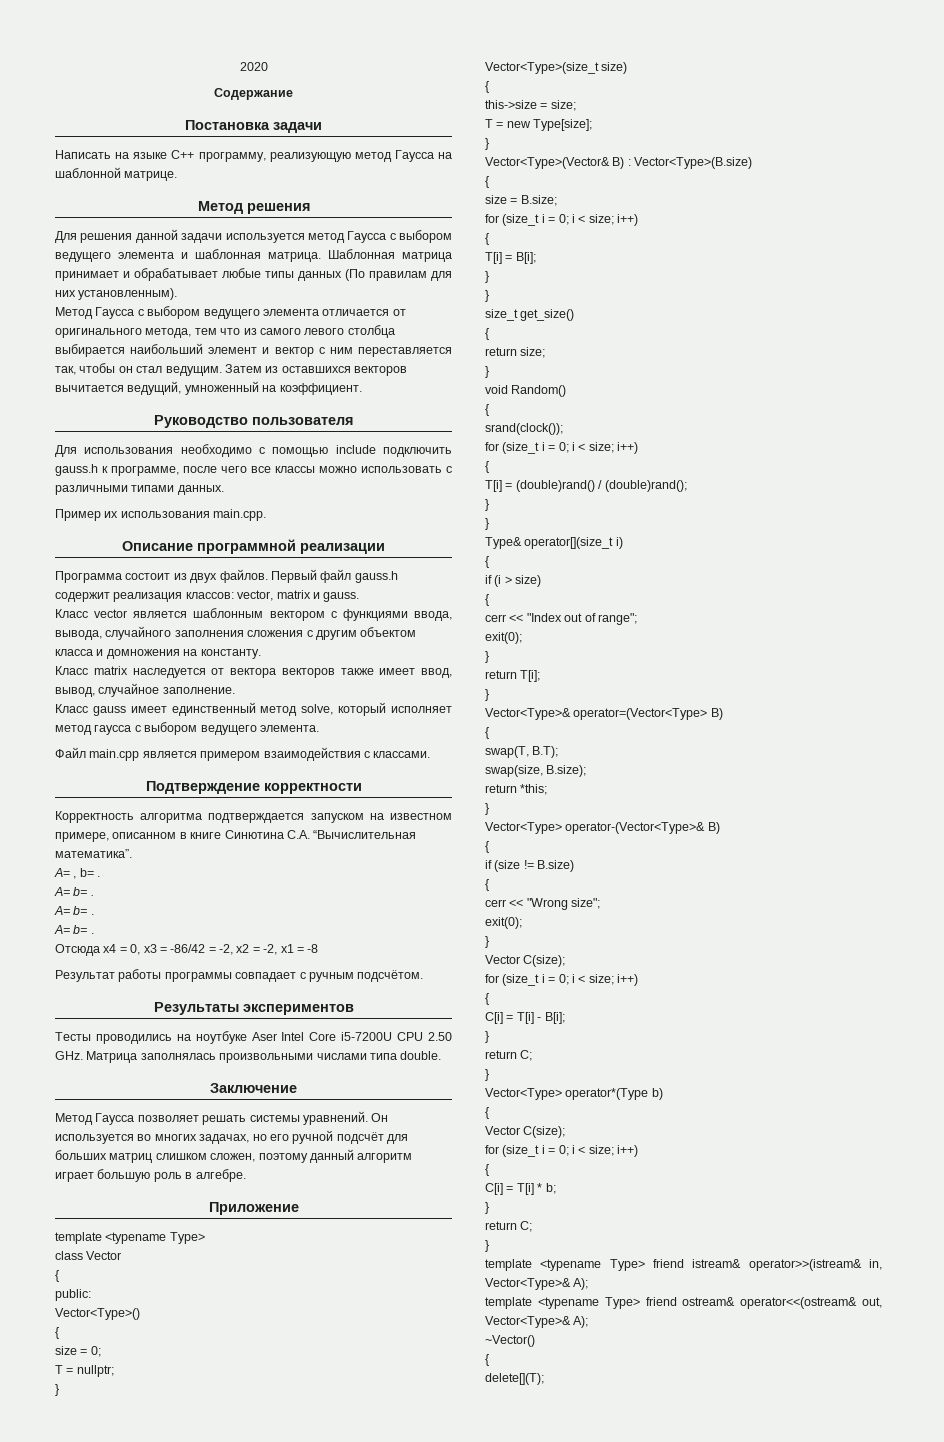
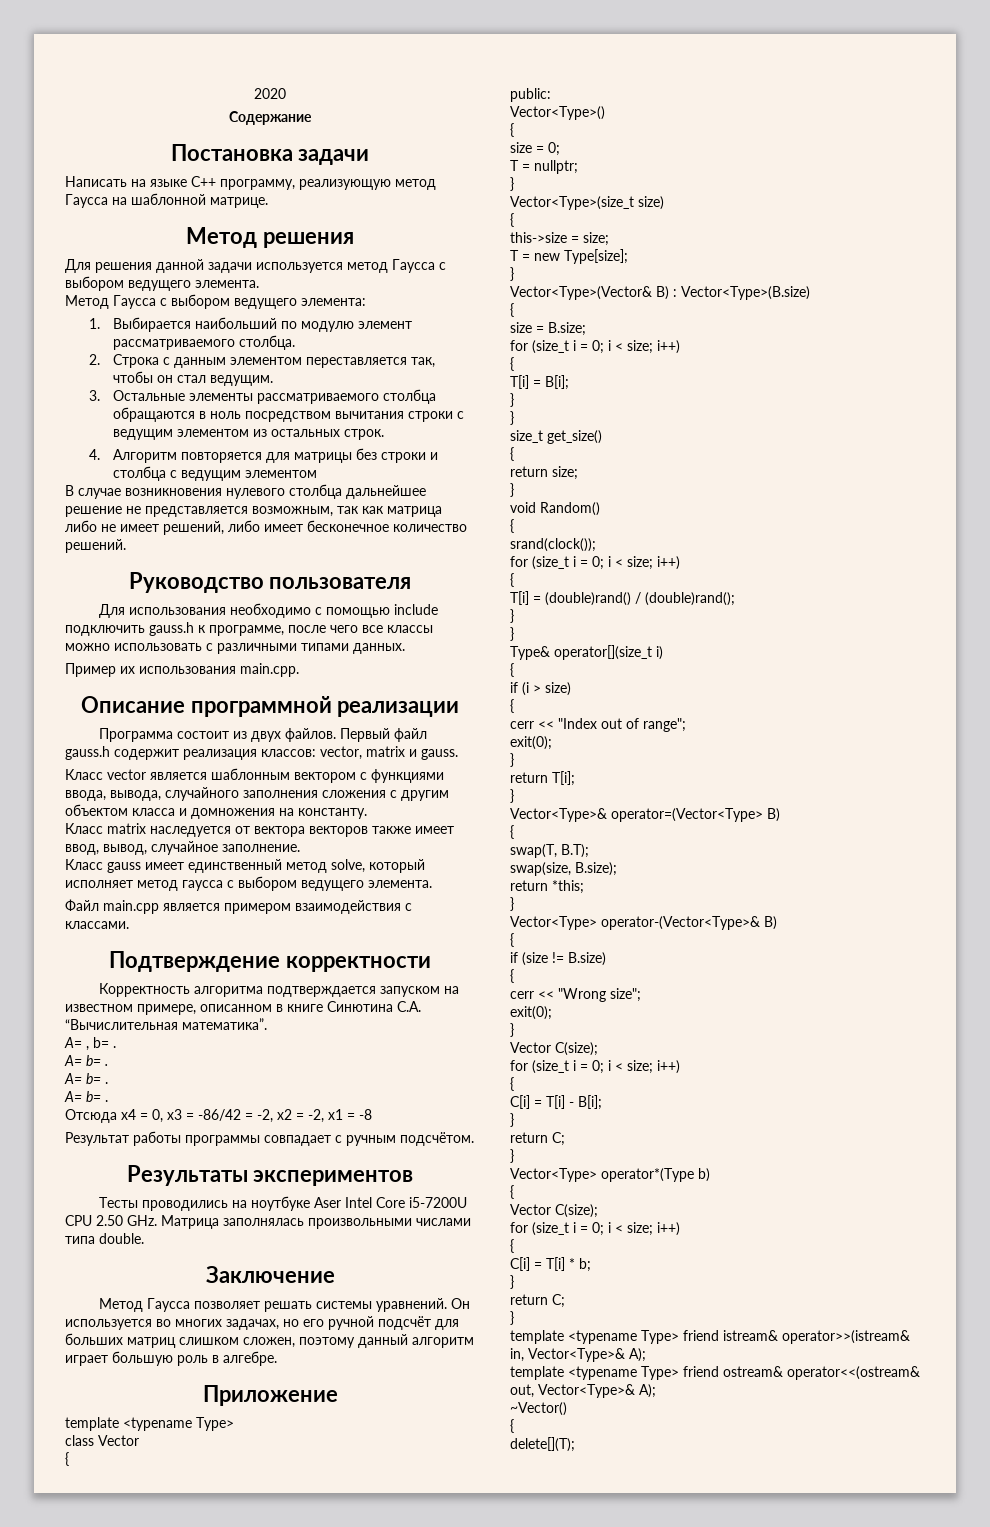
[118,249,452,262] [55,268,452,281] [55,288,178,300] элемента и шаблонная матрица. Шаблонная матрица принимает и обрабатывает любые типы данных (По правилам для них установленным). -> [195,280,259,288] элемента.
[262,309,406,316] [55,325,395,338] [55,343,353,357] элемента отличается от оригинального метода, тем что из самого левого столбца выбирается наибольший элемент и вектор с ним -> [301,298,366,306] [89,317,413,332] [113,335,296,350] [89,354,303,368] элемента: // 1. Выбирается наибольший по модулю элемент рассматриваемого столбца. // 2. Строка с данным элементом
[224,364,407,376] [55,381,362,395] Затем из оставшихся векторов вычитается ведущий, умноженный на коэффициент. -> [89,389,437,404] [113,407,465,422] [113,429,385,440] [89,448,439,463] [113,466,318,481] [65,484,426,499] [65,506,442,517] [65,520,467,535] [65,539,126,553] // 3. Остальные элементы рассматриваемого столбца обращаются в ноль посредством вычитания строки с ведущим элементом из остальных строк. // 4. Алгоритм повторяется для матрицы без строки и столбца с ведущим элементом // В случае возникновения нулевого столбца дальнейшее решение не представляется возможным, так как матрица либо не имеет решений, либо имеет бесконечное количество решений.

